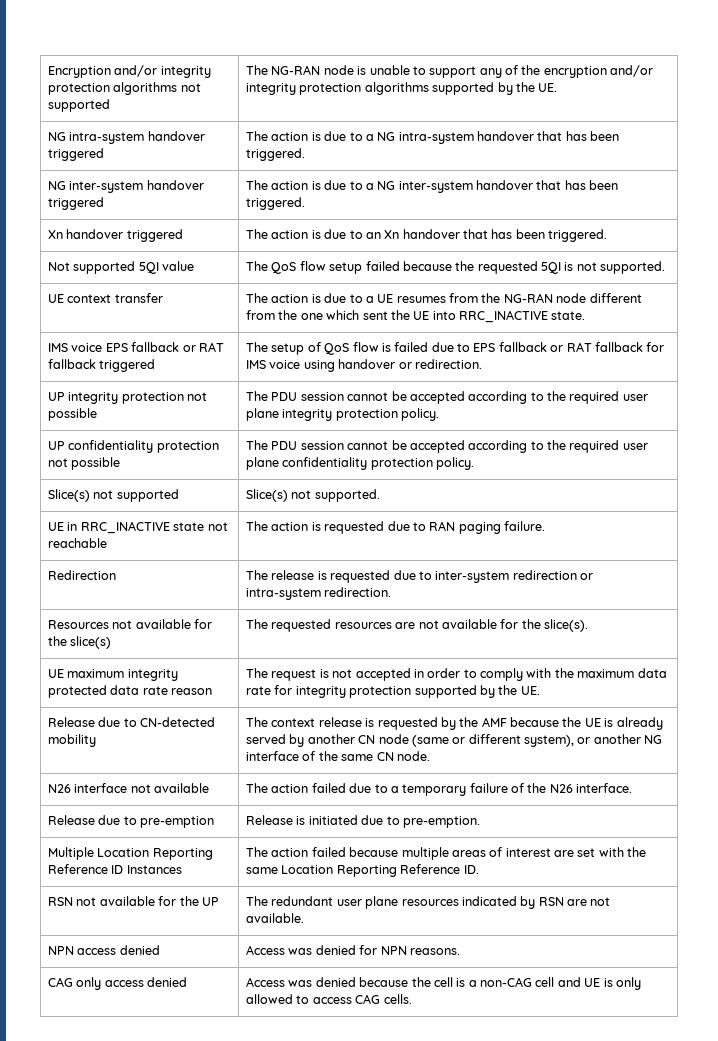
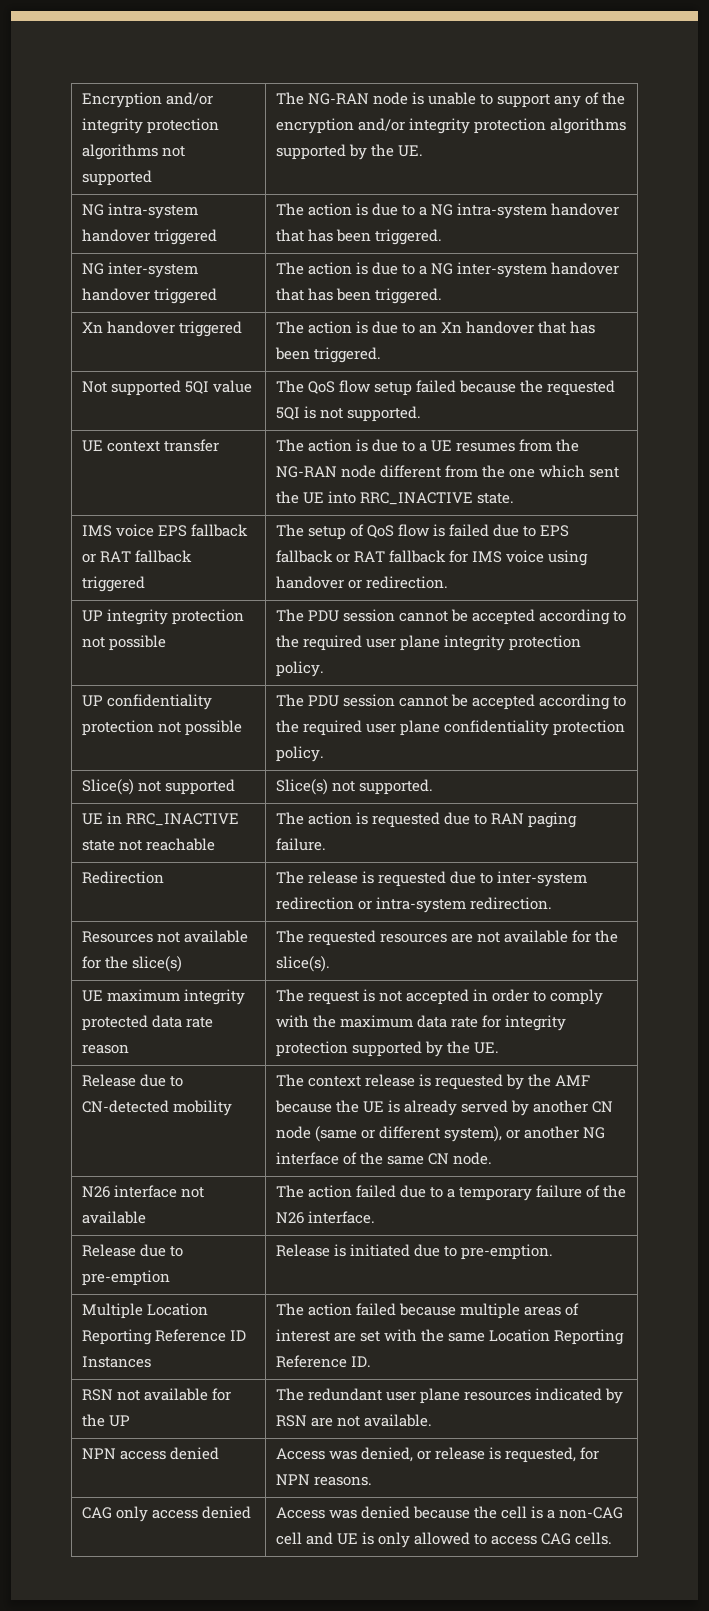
[315,945,356,955] denied -> [360,1447,577,1463] denied, or release is requested,

